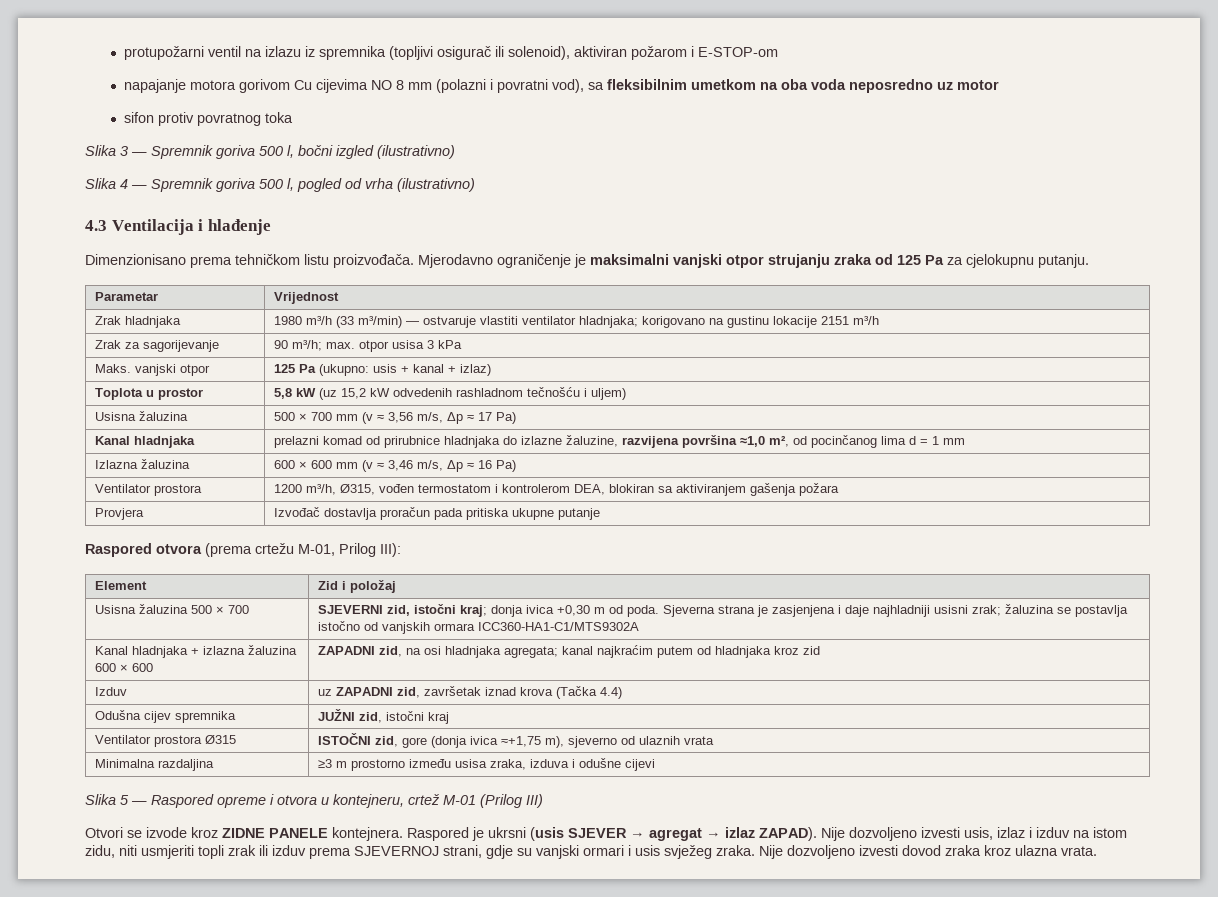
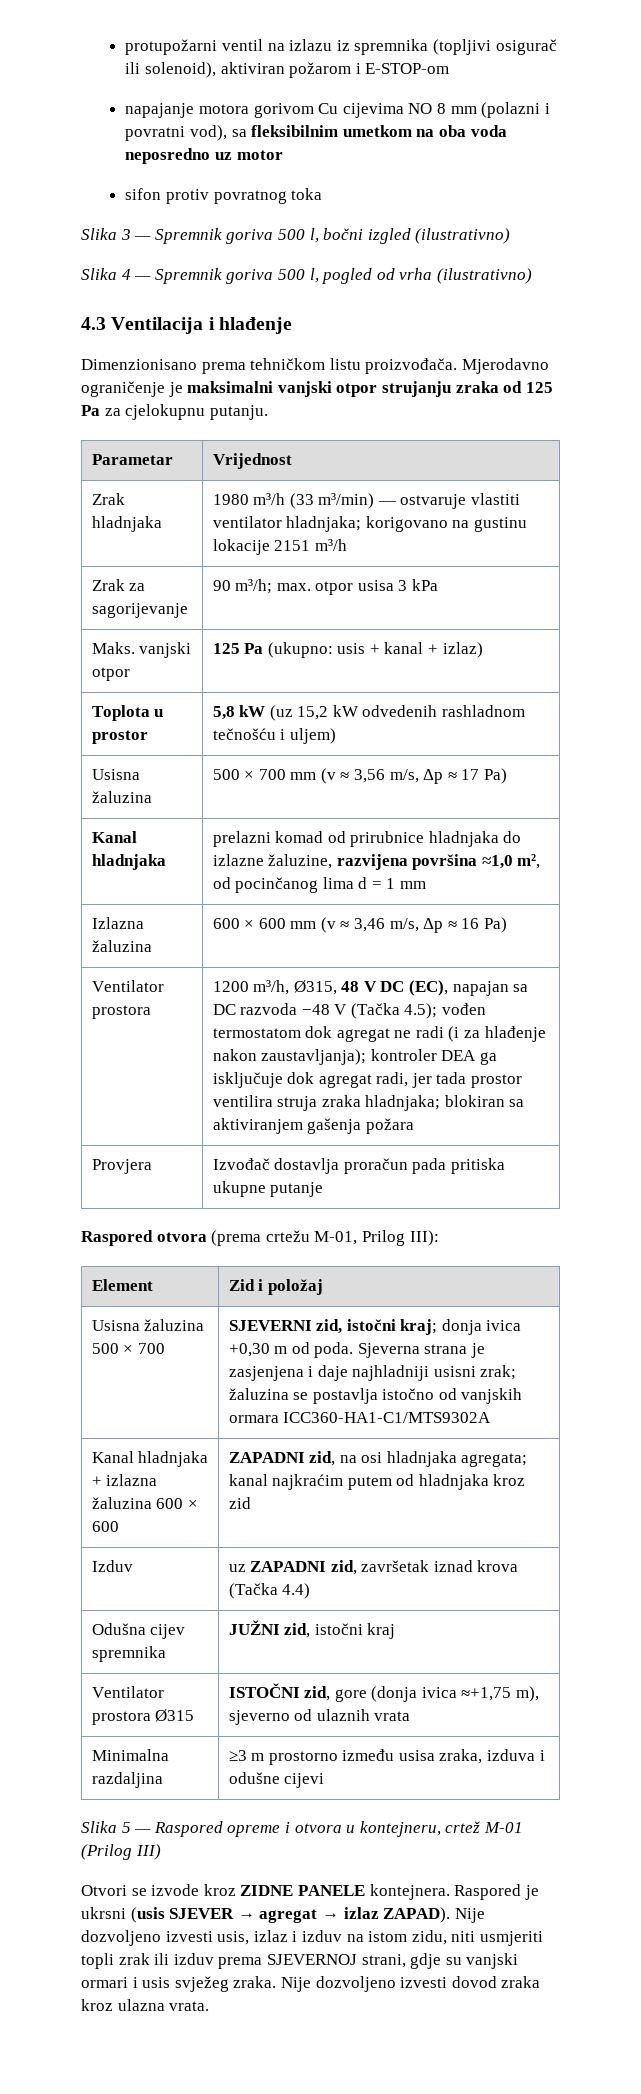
[379,484,606,495] vođen termostatom i kontrolerom DEA, -> [341,980,529,996] [212,1003,487,1019] [212,1026,546,1042] [212,1049,497,1065] [212,1072,523,1088] [212,1095,441,1111] 48 V DC (EC), napajan sa DC razvoda −48 V (Tačka 4.5); vođen termostatom dok agregat ne radi (i za hlađenje nakon zaustavljanja); kontroler DEA ga isključuje dok agregat radi, jer tada prostor ventilira struja zraka hladnjaka;

